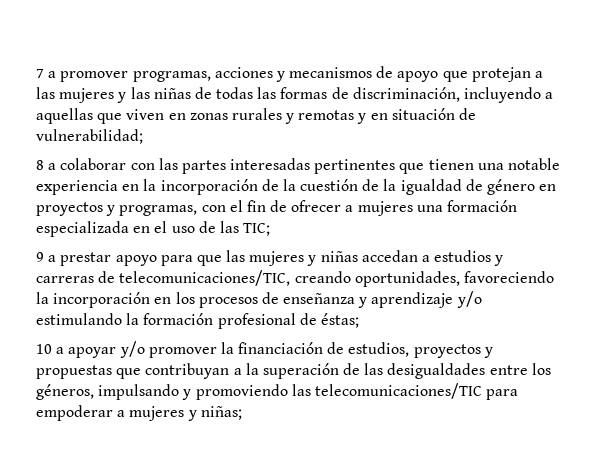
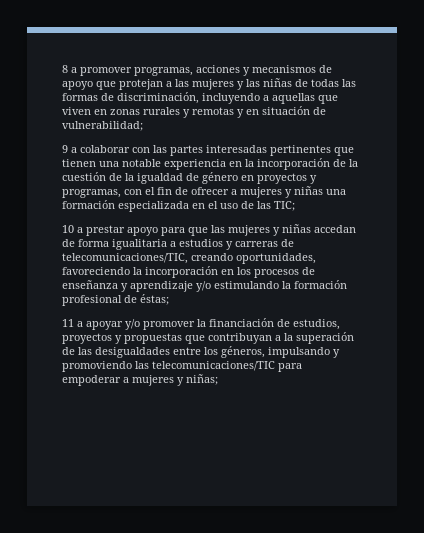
[36,69,44,78] 7 -> [62,65,68,73] 8
[36,160,44,170] 8 -> [62,145,68,153] 9
(413, 208) none -> [285,186,323,198] y niñas
[36,252,44,262] 9 -> [62,225,74,233] 10
(418, 256) none -> [62,239,167,250] de forma igualitaria
[36,344,52,354] 10 -> [62,319,74,327] 11

